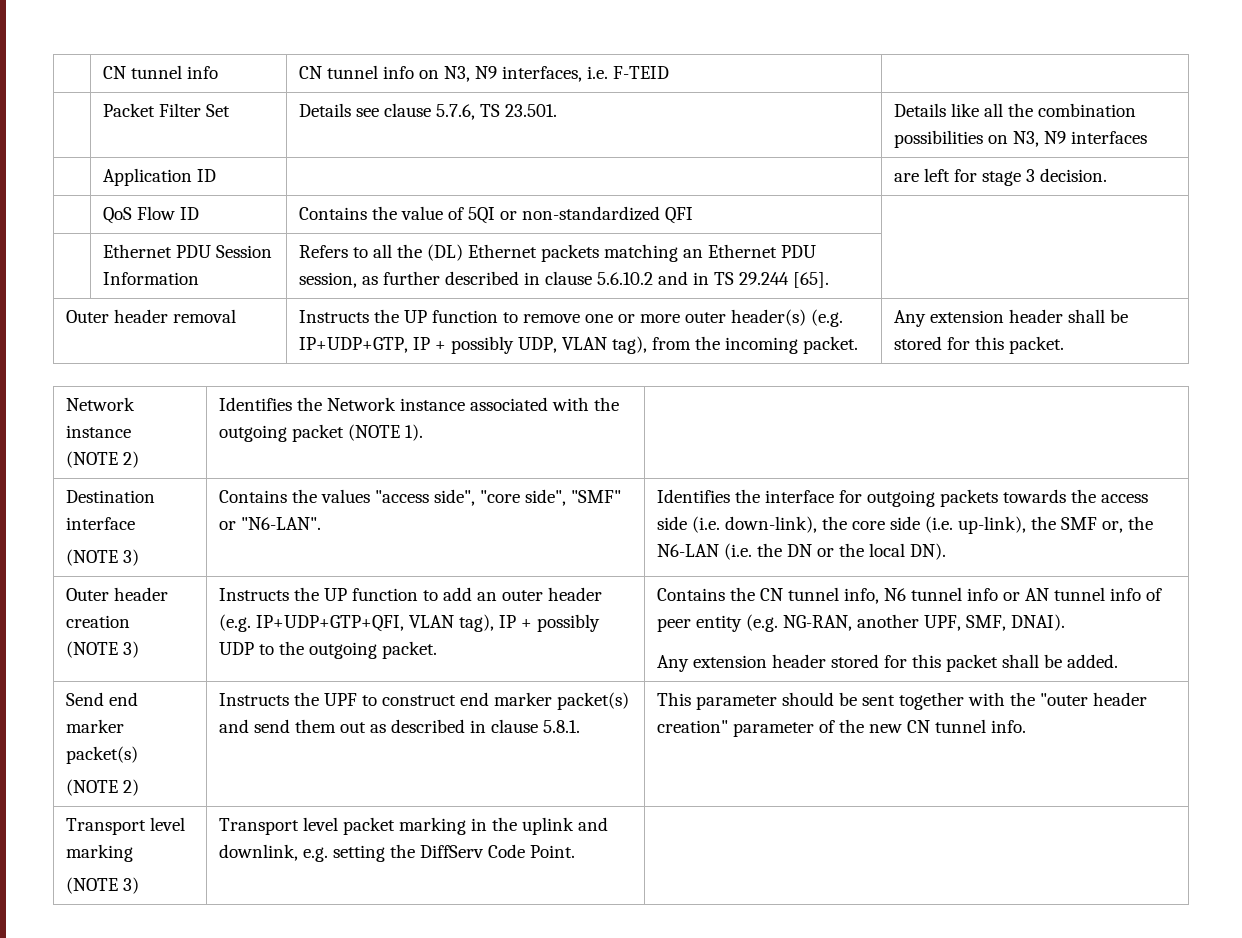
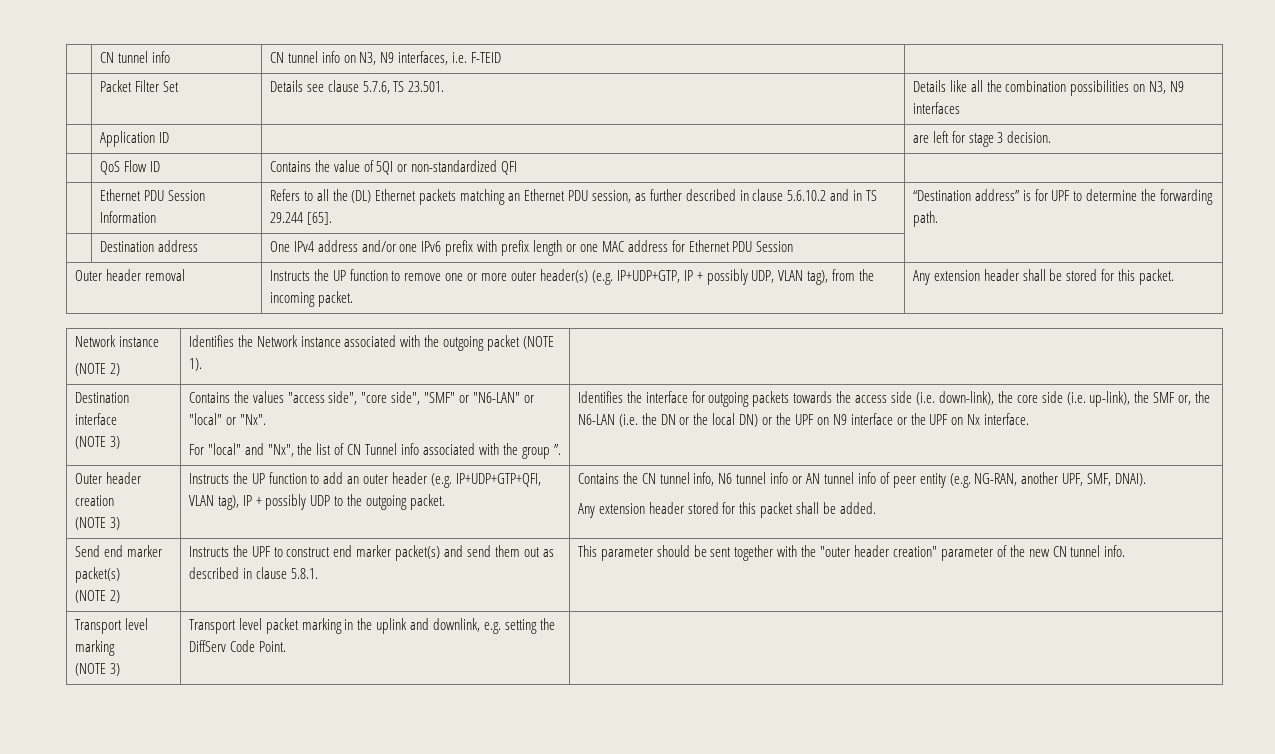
(830, 280) none -> [912,189,1214,205] [912,211,938,227] [99,240,198,252] [269,240,794,256] | “Destination address” is for UPF to determine the forwarding path. // | Destination address | One IPv4 address and/or one IPv6 prefix with prefix length or one MAC address for Ethernet PDU Session
[241,517,322,530] "N6-LAN". -> [473,392,534,403] [188,413,266,425] [188,443,561,459] "N6-LAN" or "local" or "Nx". // For "local" and "Nx", the list of CN Tunnel info associated with the group ”.
[910,543,947,560] DN). -> [739,413,1030,427] DN) or the UPF on N9 interface or the UPF on Nx interface.

